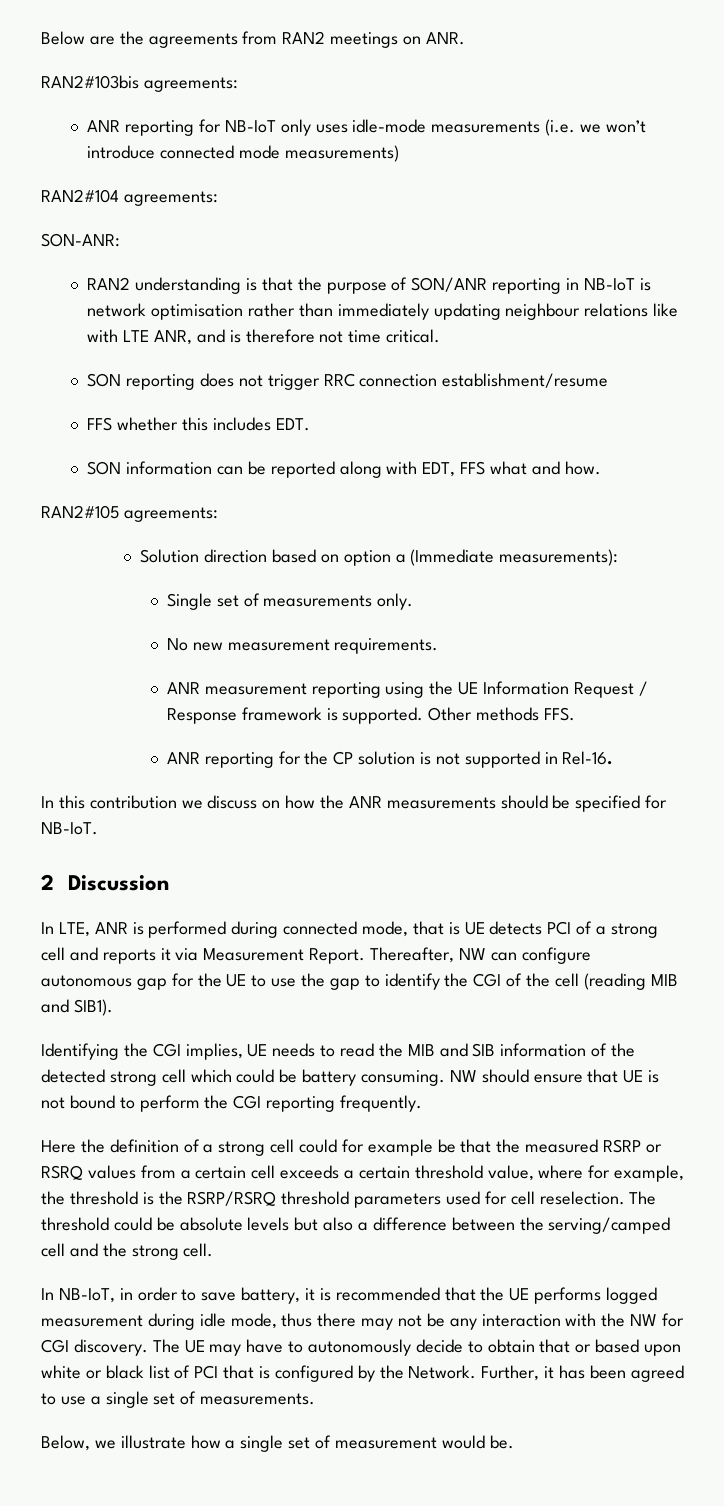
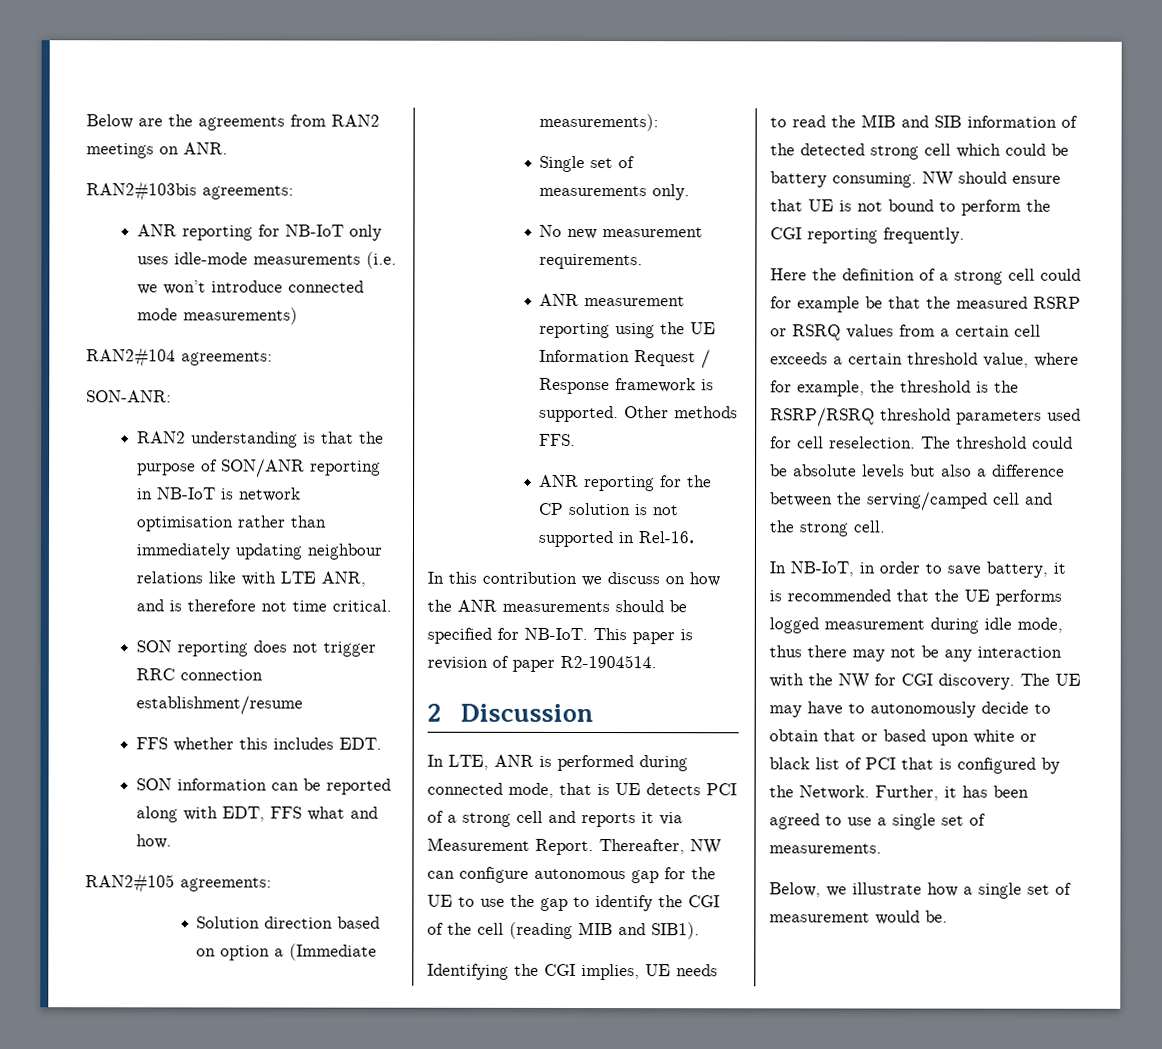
(98, 828) none -> [593,628,693,645] [427,654,657,672] This paper is revision of paper R2-1904514.

